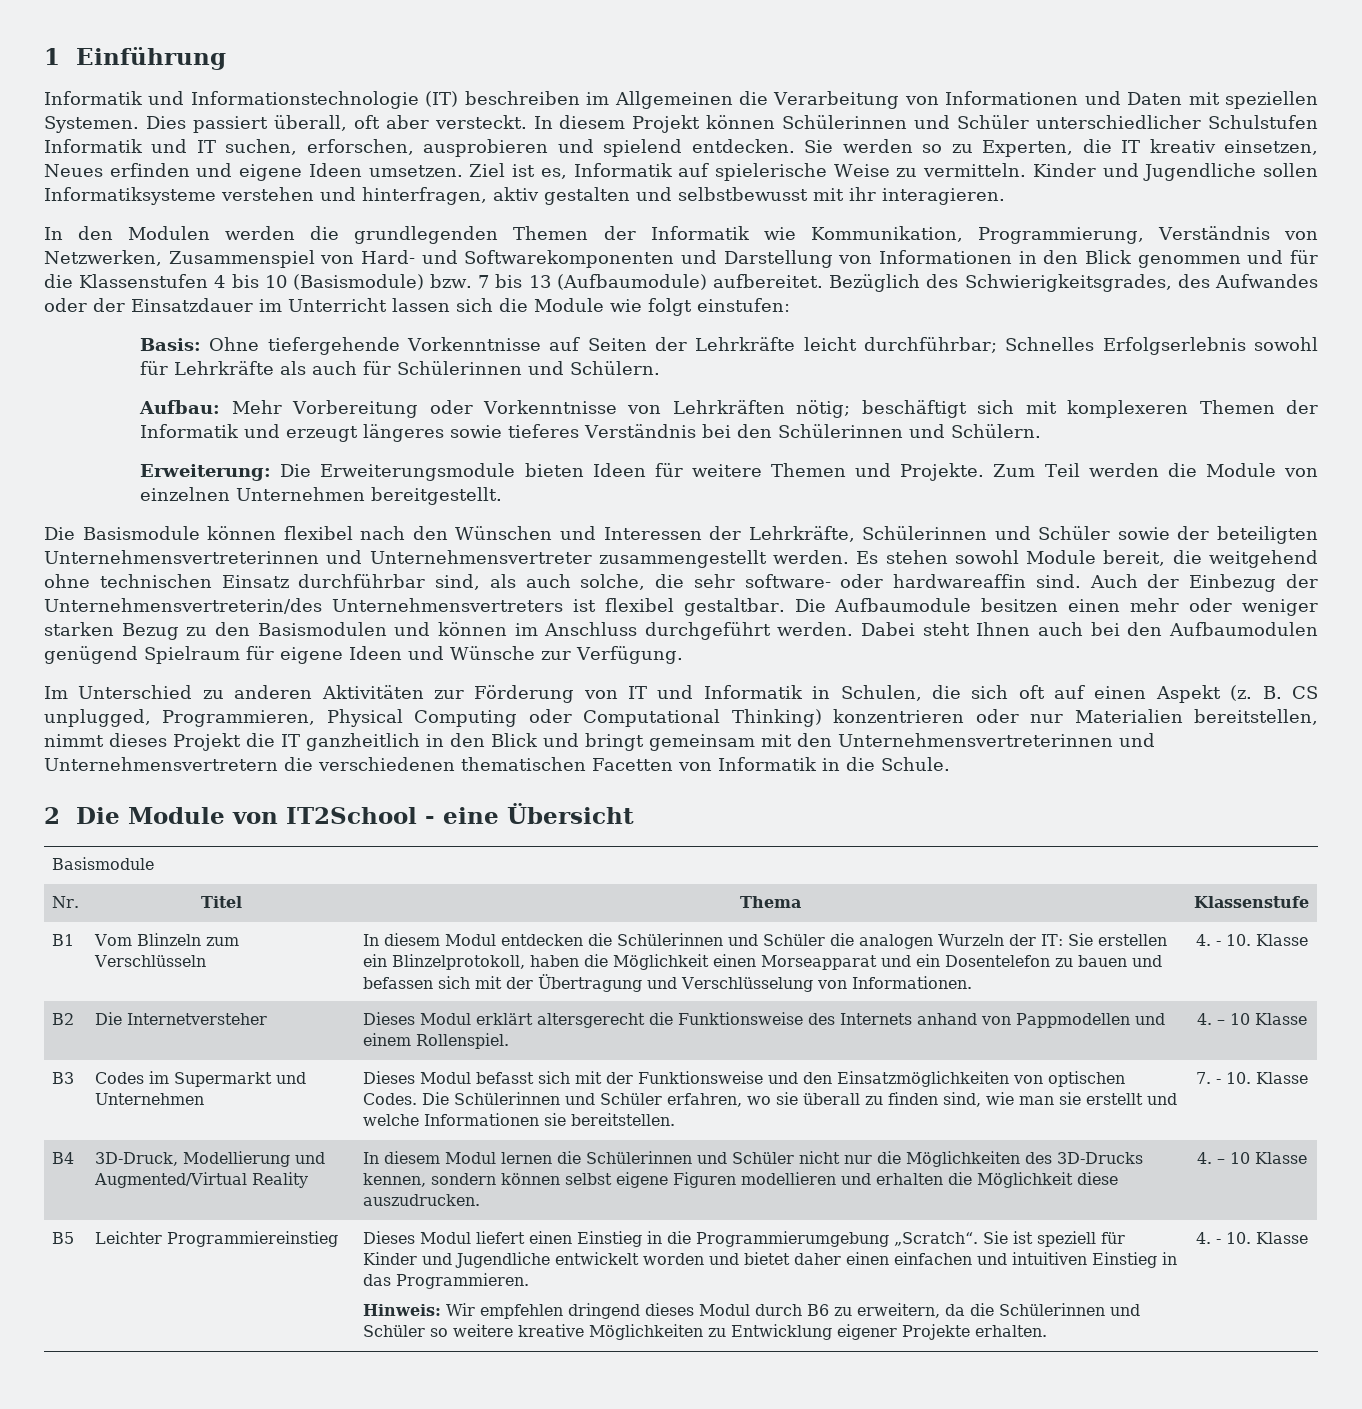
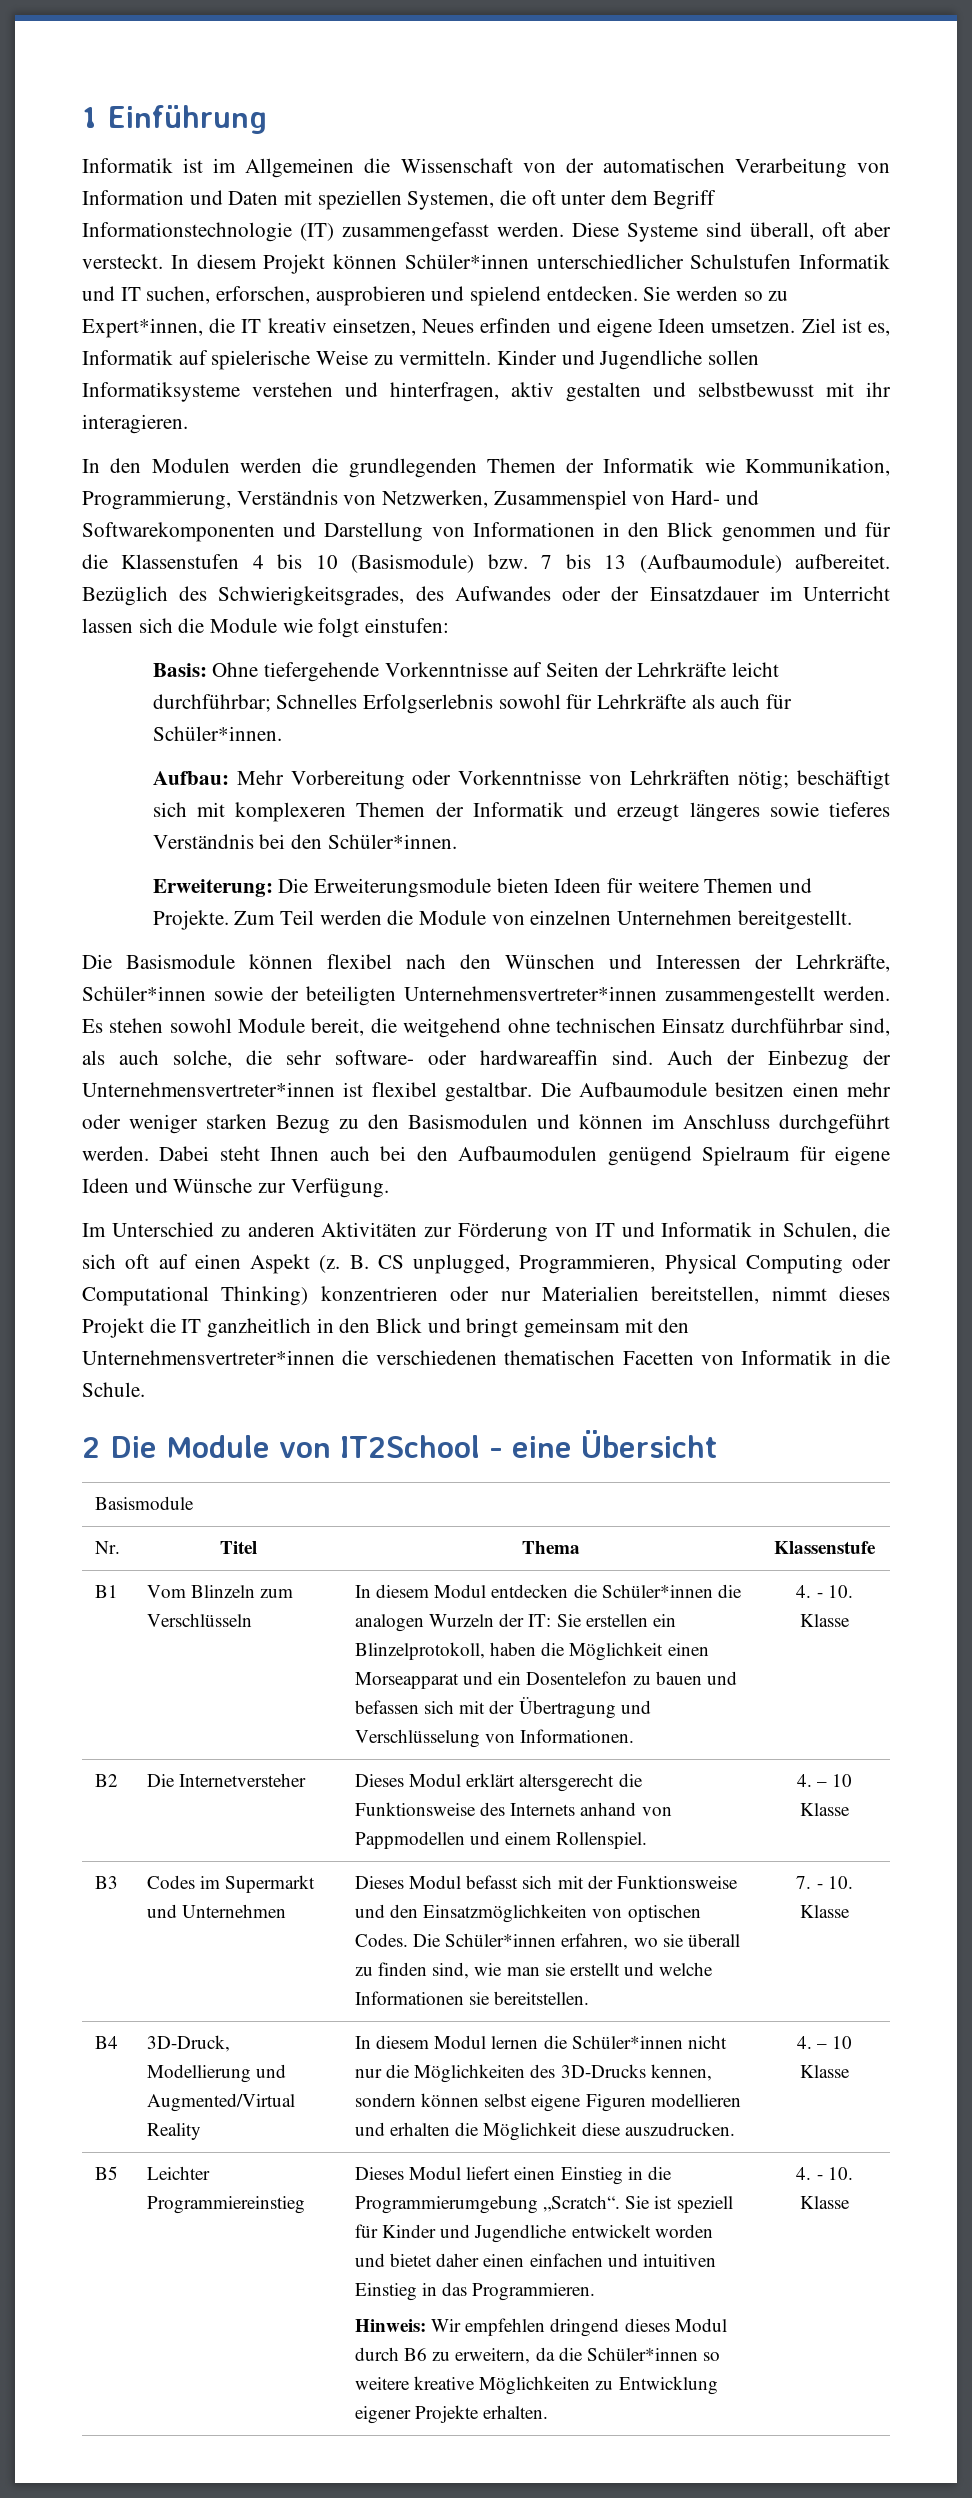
[148,91,769,109] und Informationstechnologie (IT) beschreiben im Allgemeinen die -> [183,158,725,178] ist im Allgemeinen die Wissenschaft von der automatischen
[945,91,1079,105] Informationen -> [82,190,184,205] Information
[44,116,268,133] Systemen. Dies passiert -> [407,190,716,210] [82,222,742,242] Systemen, die oft unter dem Begriff Informationstechnologie (IT) zusammengefasst werden. Diese Systeme sind
[782,115,1030,129] Schülerinnen und Schüler -> [404,254,529,269] Schüler*innen
[982,140,1074,157] Experten, -> [82,318,203,338] Expert*innen,
[397,361,661,375] Schülerinnen und Schülern. -> [152,726,282,741] Schüler*innen.
[778,424,1042,438] Schülerinnen und Schülern. -> [327,834,457,849] Schüler*innen.
[862,526,1318,544] [44,550,592,564] Schülerinnen und Schüler sowie der beteiligten Unternehmensvertreterinnen und Unternehmensvertreter -> [82,986,657,1006] Schüler*innen sowie der beteiligten Unternehmensvertreter*innen
[44,598,563,614] Unternehmensvertreterin/des Unternehmensvertreters -> [82,1082,335,1097] Unternehmensvertreter*innen
[838,733,1155,747] [44,757,278,771] Unternehmensvertreterinnen und Unternehmensvertretern -> [82,1350,335,1365] Unternehmensvertreter*innen
[616,933,825,946] Schülerinnen und Schüler -> [601,1584,713,1598] Schüler*innen
[453,1092,662,1105] Schülerinnen und Schüler -> [445,1933,557,1947] Schüler*innen
[585,1151,794,1164] Schülerinnen und Schüler -> [571,2035,683,2049] Schüler*innen
[998,1303,1140,1316] [362,1325,425,1337] Schülerinnen und Schüler -> [586,2347,698,2361] Schüler*innen

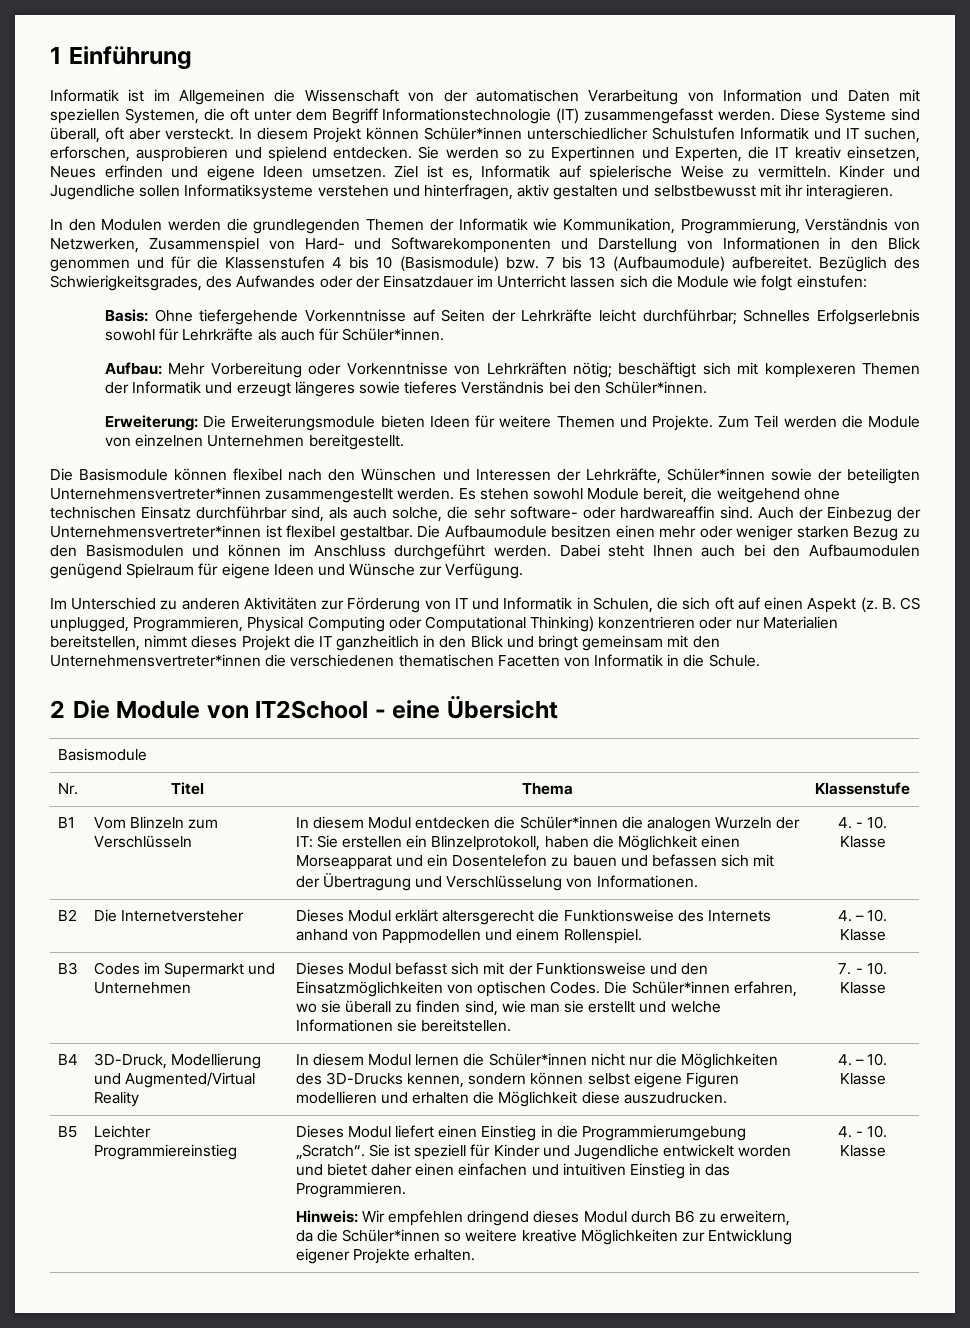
[82,318,203,338] Expert*innen, -> [551,146,742,162] Expertinnen und Experten,
[832,1774,853,1787] 10 -> [867,909,888,922] 10.
[832,2036,853,2049] 10 -> [867,1053,888,1066] 10.
[595,2381,614,2390] zu -> [681,1232,705,1242] zur

